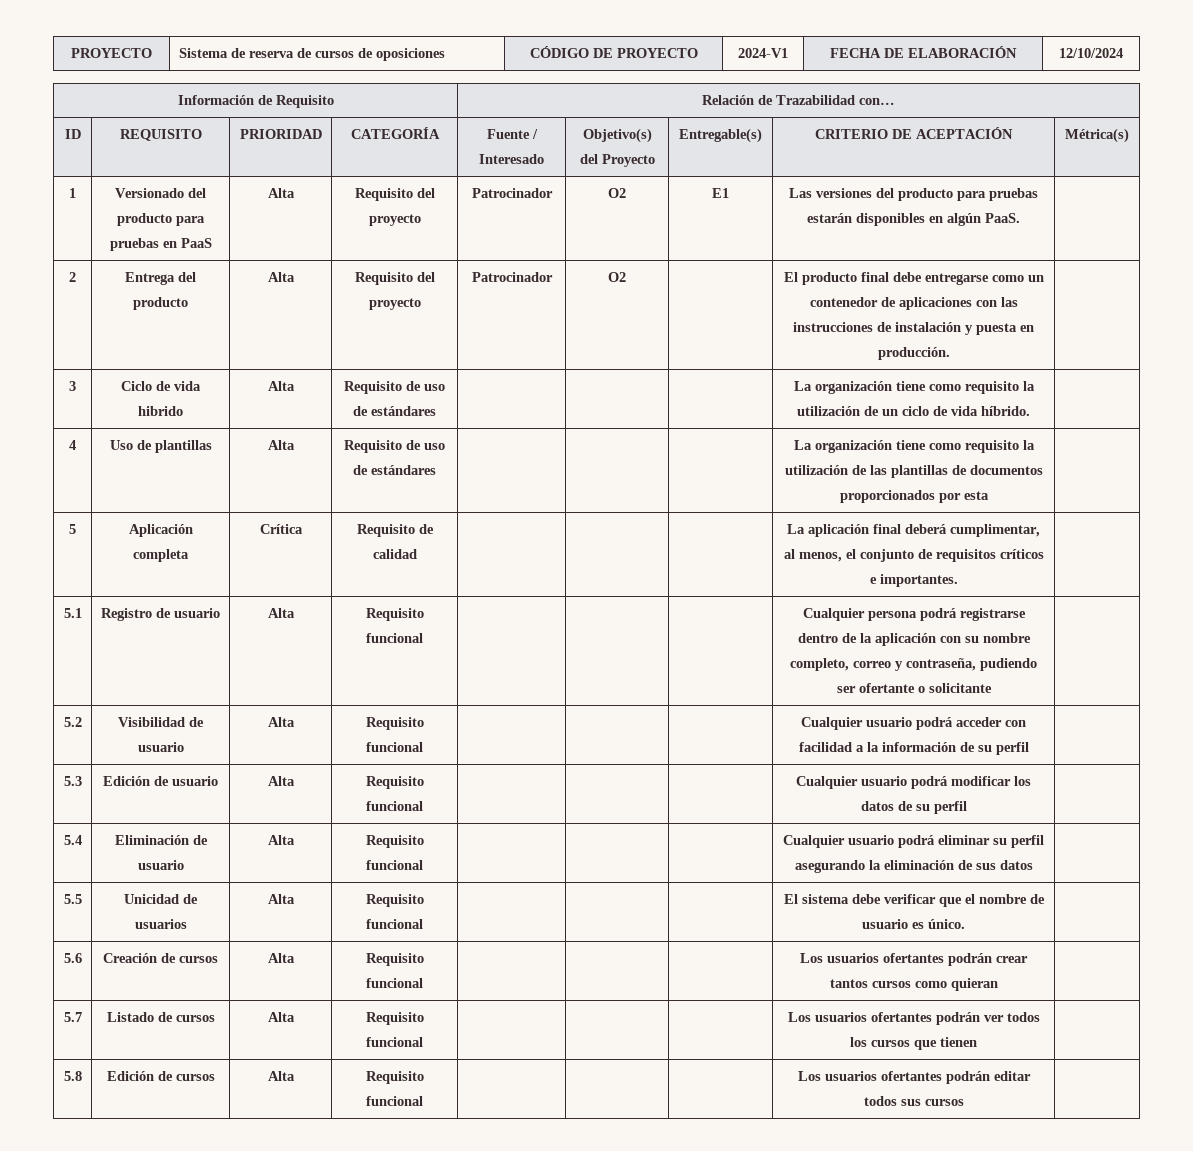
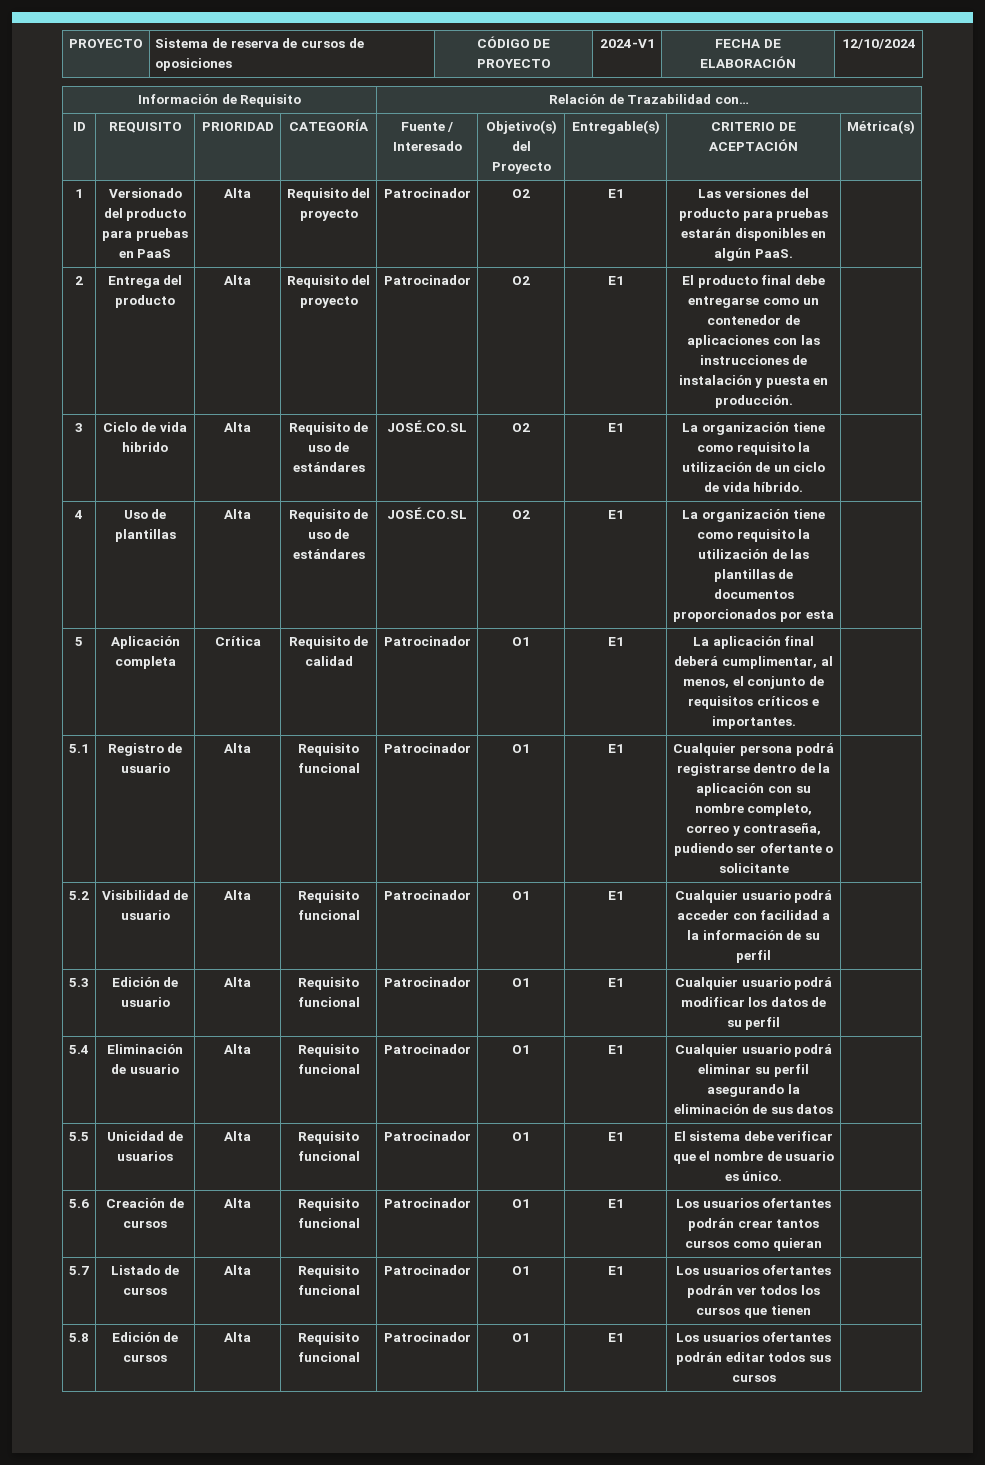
(626, 277) none -> [607,276,624,285] E1
(436, 411) | | -> [387,420,467,432] [512,423,530,432] [607,423,624,432] JOSÉ.CO.SL | O2 | E1
(436, 470) | | -> [387,507,467,519] [512,510,530,519] [607,510,624,519] JOSÉ.CO.SL | O2 | E1
(417, 554) | | -> [383,636,471,646] [512,637,530,646] [607,637,624,646] Patrocinador | O1 | E1
(423, 638) | | -> [383,743,471,753] [512,744,530,753] [607,744,624,753] Patrocinador | O1 | E1
(423, 747) | | -> [383,890,471,900] [512,891,530,900] [607,891,624,900] Patrocinador | O1 | E1
(423, 806) | | -> [383,977,471,987] [512,978,530,987] [607,978,624,987] Patrocinador | O1 | E1
(423, 865) | | -> [383,1044,471,1054] [512,1045,530,1054] [607,1045,624,1054] Patrocinador | O1 | E1
(423, 924) | | -> [383,1131,471,1141] [512,1132,530,1141] [607,1132,624,1141] Patrocinador | O1 | E1
(423, 983) | | -> [383,1198,471,1208] [512,1199,530,1208] [607,1199,624,1208] Patrocinador | O1 | E1
(423, 1042) | | -> [383,1265,471,1275] [512,1266,530,1275] [607,1266,624,1275] Patrocinador | O1 | E1
(423, 1101) | | -> [383,1332,471,1342] [512,1333,530,1342] [607,1333,624,1342] Patrocinador | O1 | E1

